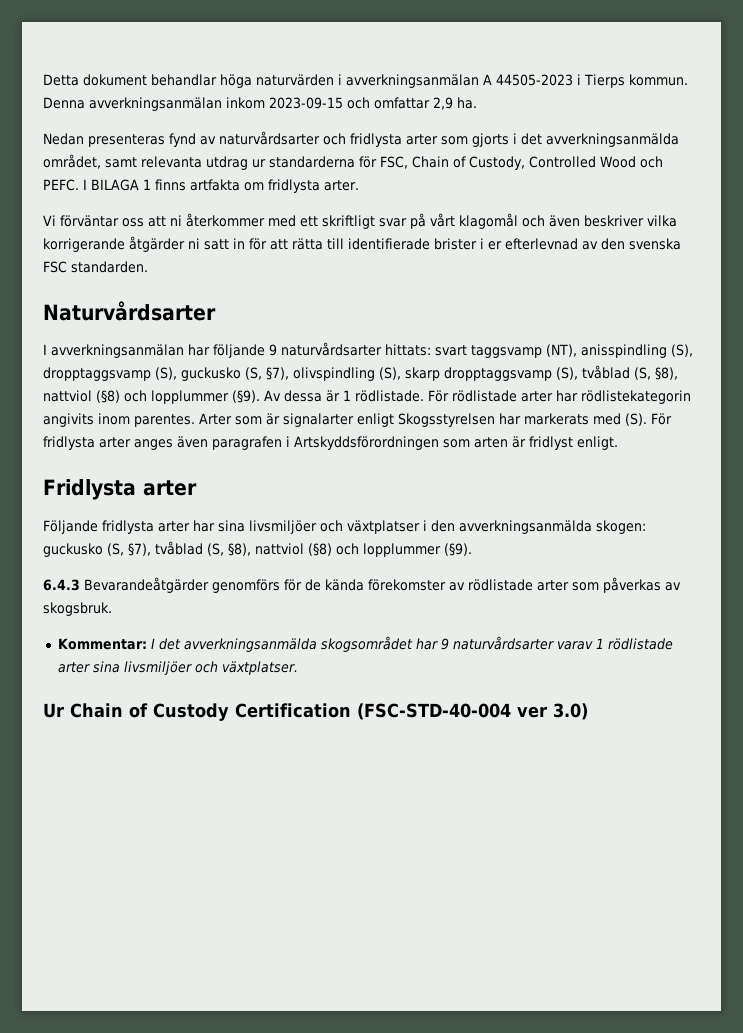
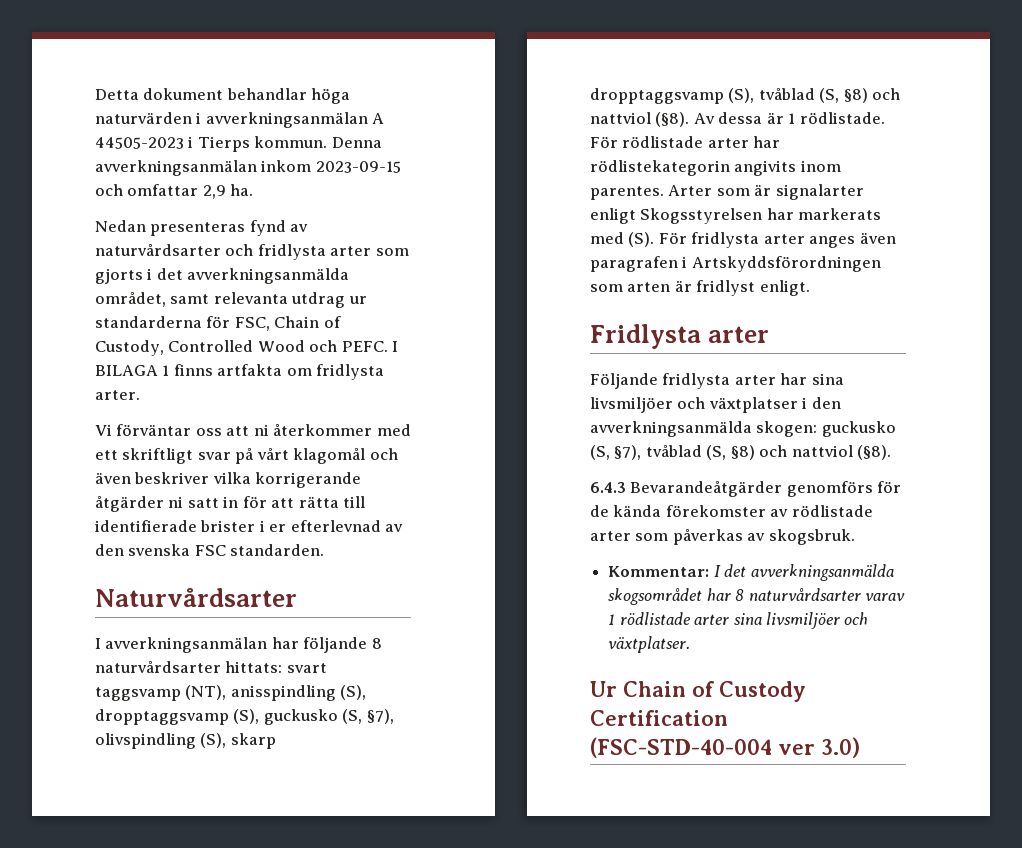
[269,344,277,356] 9 -> [371,638,382,649] 8
[655,367,678,380] [43,390,260,404] §8), nattviol (§8) och lopplummer (§9). -> [843,88,901,103] [590,112,690,127] §8) och nattviol (§8).
[228,543,472,557] §8), nattviol (§8) och lopplummer (§9). -> [730,445,892,460] §8) och nattviol (§8).
[440,638,449,650] 9 -> [735,589,745,601] 8

